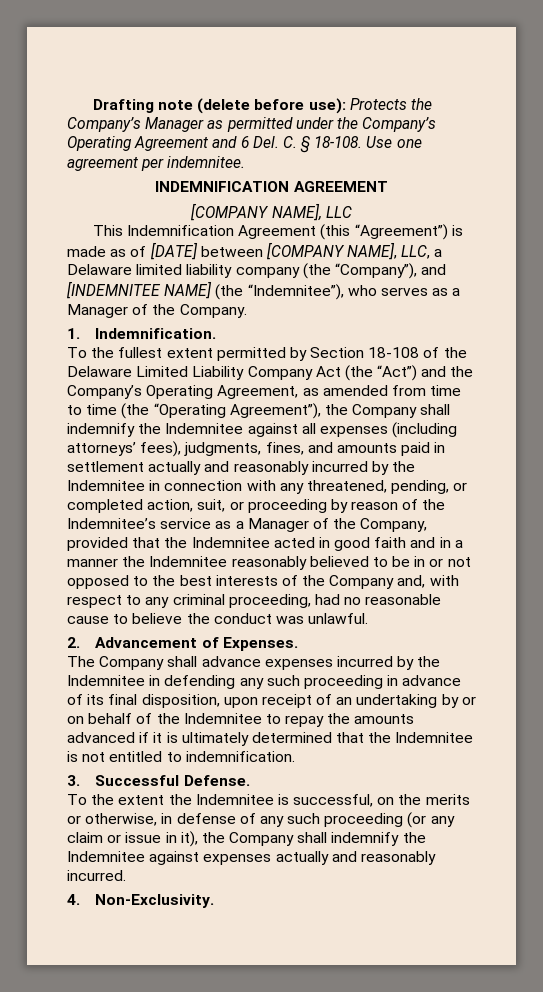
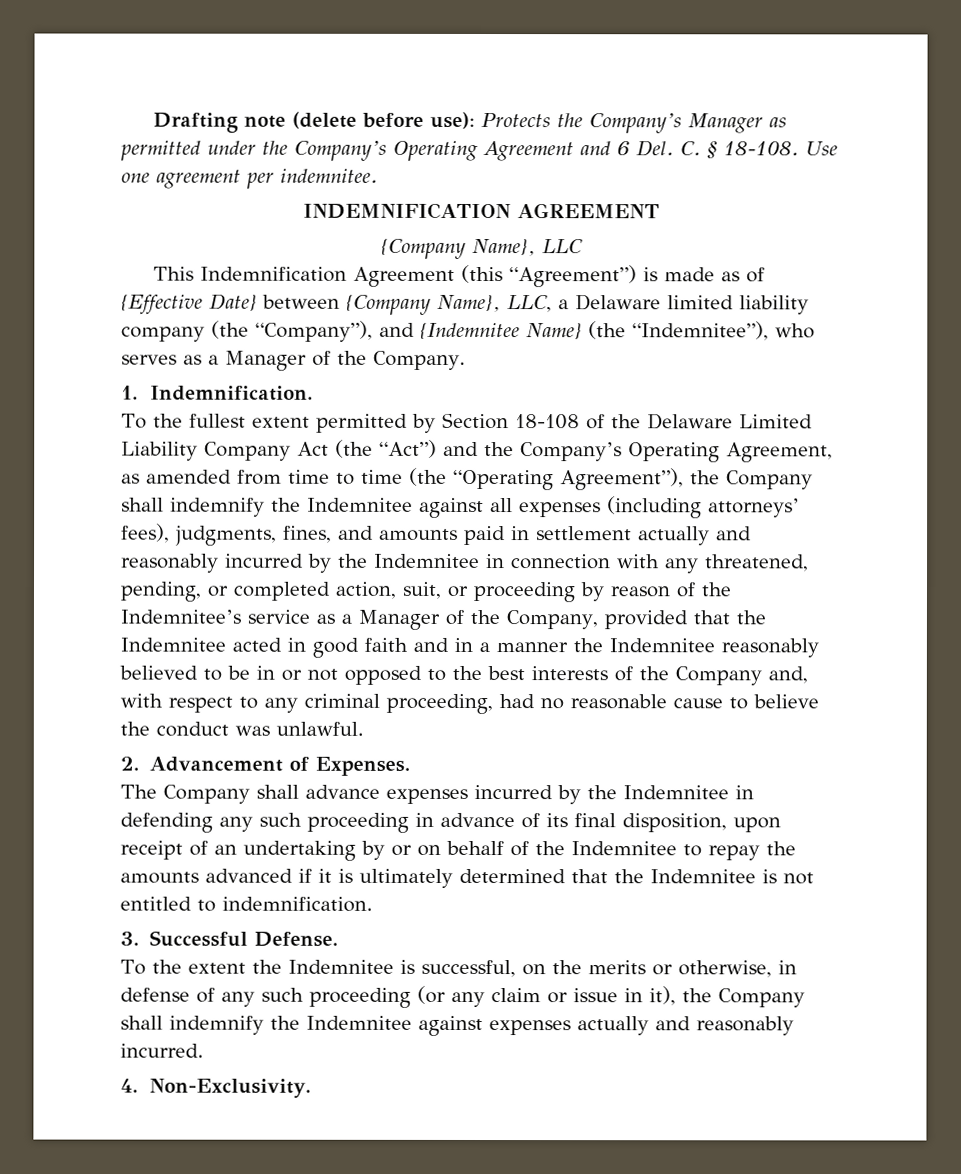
[191,203,322,221] [COMPANY NAME], -> [380,238,536,259] {Company Name},
[150,242,398,260] [DATE] between [COMPANY NAME], -> [121,293,501,315] {Effective Date} between {Company Name},
[67,281,213,299] [INDEMNITEE NAME] -> [420,322,582,340] {Indemnitee Name}

